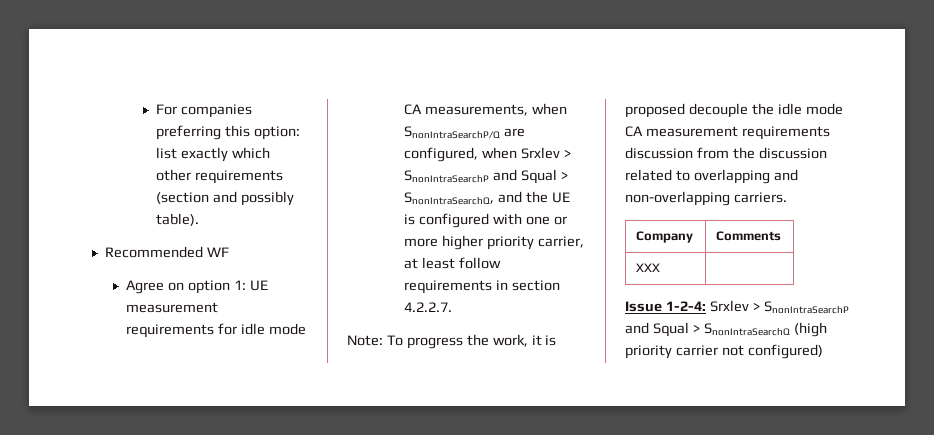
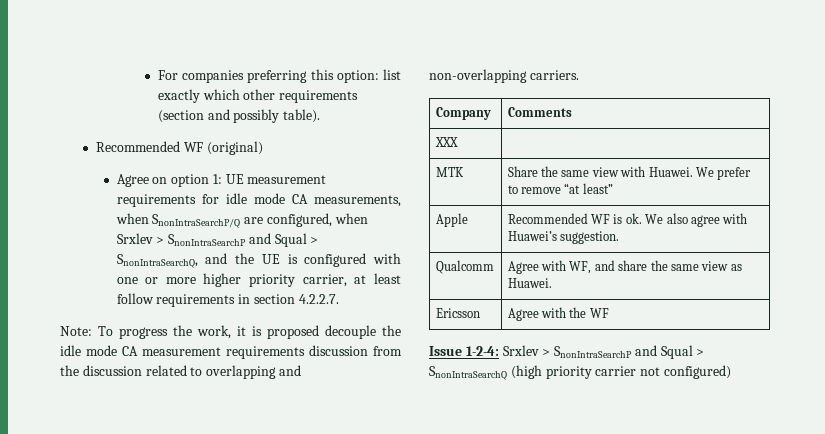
(230, 252) none -> [206,141,263,155] (original)
(661, 267) none -> [435,167,464,177] [507,166,752,180] [507,183,613,194] [435,213,468,227] [507,213,748,227] [507,231,620,244] [435,260,494,274] [507,260,742,274] [507,278,552,288] [435,308,480,318] [507,307,609,321] // MTK | Share the same view with Huawei. We prefer to remove “at least” // Apple | Recommended WF is ok. We also agree with Huawei’s suggestion. // Qualcomm | Agree with WF, and share the same view as Huawei. // Ericsson | Agree with the WF

